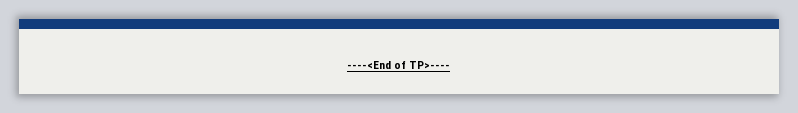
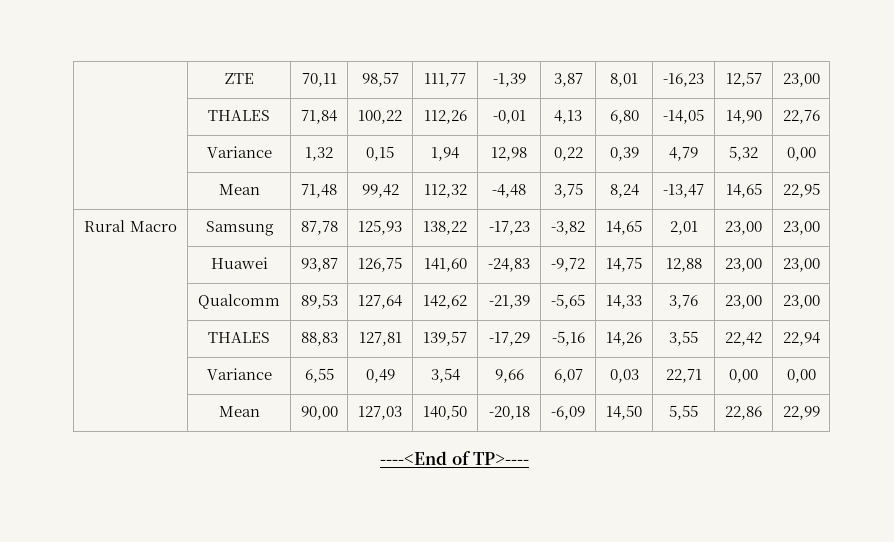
(346, 65) none -> [224,73,254,84] [301,73,337,87] [361,72,399,87] [424,73,466,87] [492,73,526,87] [553,73,583,87] [610,73,638,87] [663,73,704,87] [725,72,762,87] [782,73,820,87] [208,110,270,121] [301,110,337,124] [358,110,402,124] [423,110,467,124] [492,110,526,124] [554,110,582,124] [609,110,639,124] [663,109,704,124] [725,110,762,124] [782,110,820,124] [206,146,272,158] [305,147,333,161] [366,146,394,161] [431,147,459,161] [491,147,527,161] [553,147,583,161] [609,147,639,161] [669,147,698,161] [729,146,758,161] [786,147,816,161] [218,184,260,195] [301,184,337,198] [361,184,399,198] [423,184,467,198] [492,184,526,198] [553,183,583,198] [609,184,639,198] [663,184,704,198] [725,183,762,198] [782,183,820,198] [84,220,177,232] [205,221,274,236] [300,221,338,235] [358,220,402,235] [423,221,467,235] [488,221,530,235] [551,221,585,235] [606,220,642,235] [669,221,698,235] [725,221,762,235] [782,221,820,235] [210,257,268,269] [300,258,338,272] [358,257,402,272] [423,258,467,272] [488,258,530,272] [551,258,585,272] [606,257,642,272] [665,258,702,272] [725,258,762,272] [782,258,820,272] [198,294,280,309] [300,294,338,309] [358,295,402,309] [423,295,467,309] [488,295,530,309] [551,294,585,309] [606,295,642,309] [669,295,698,309] [725,295,762,309] [782,295,820,309] [208,332,270,343] [300,332,338,346] [358,332,402,346] [423,331,467,346] [488,332,530,346] [551,331,585,346] [606,332,642,346] [669,331,698,346] [725,332,762,346] [782,332,820,346] [206,368,272,380] [304,368,334,383] [365,369,395,383] [430,368,460,383] [494,369,524,383] [553,369,583,383] [609,369,639,383] [665,369,702,383] [729,369,758,383] [786,369,816,383] [218,406,260,417] [300,406,338,420] [358,406,402,420] [423,405,467,420] [488,406,530,420] [551,406,585,420] [606,405,642,420] [669,405,698,420] [725,406,762,420] [782,406,820,420] | ZTE | 70,11 | 98,57 | 111,77 | -1,39 | 3,87 | 8,01 | -16,23 | 12,57 | 23,00 // | THALES | 71,84 | 100,22 | 112,26 | -0,01 | 4,13 | 6,80 | -14,05 | 14,90 | 22,76 // | Variance | 1,32 | 0,15 | 1,94 | 12,98 | 0,22 | 0,39 | 4,79 | 5,32 | 0,00 // | Mean | 71,48 | 99,42 | 112,32 | -4,48 | 3,75 | 8,24 | -13,47 | 14,65 | 22,95 // Rural Macro | Samsung | 87,78 | 125,93 | 138,22 | -17,23 | -3,82 | 14,65 | 2,01 | 23,00 | 23,00 // | Huawei | 93,87 | 126,75 | 141,60 | -24,83 | -9,72 | 14,75 | 12,88 | 23,00 | 23,00 // | Qualcomm | 89,53 | 127,64 | 142,62 | -21,39 | -5,65 | 14,33 | 3,76 | 23,00 | 23,00 // | THALES | 88,83 | 127,81 | 139,57 | -17,29 | -5,16 | 14,26 | 3,55 | 22,42 | 22,94 // | Variance | 6,55 | 0,49 | 3,54 | 9,66 | 6,07 | 0,03 | 22,71 | 0,00 | 0,00 // | Mean | 90,00 | 127,03 | 140,50 | -20,18 | -6,09 | 14,50 | 5,55 | 22,86 | 22,99 //

